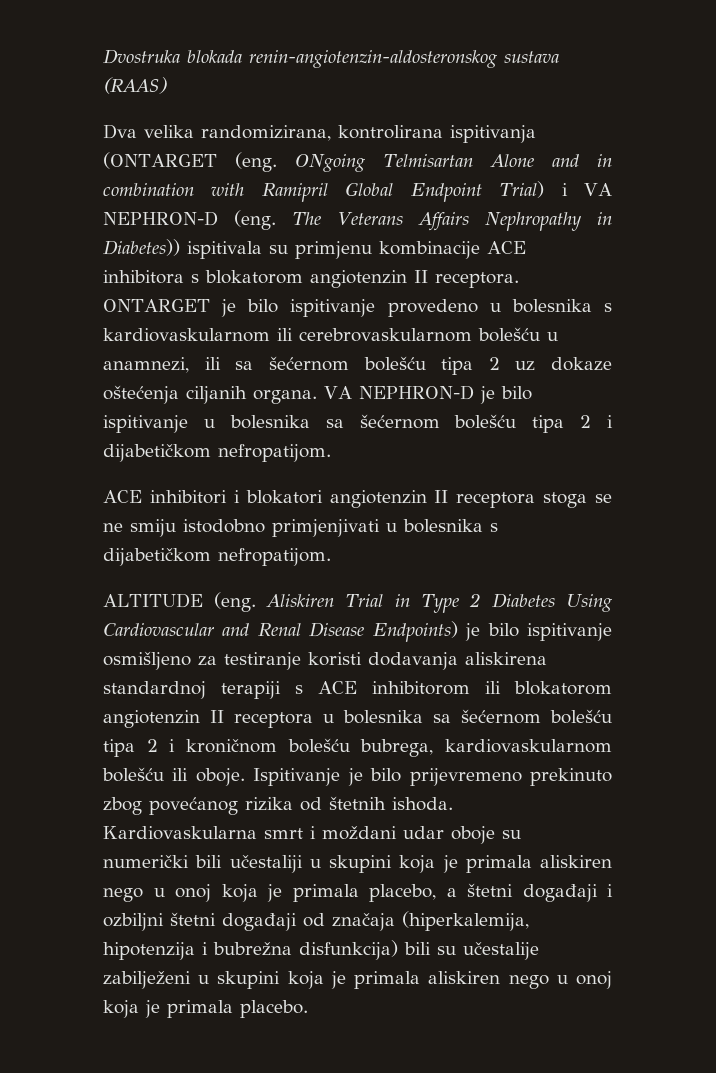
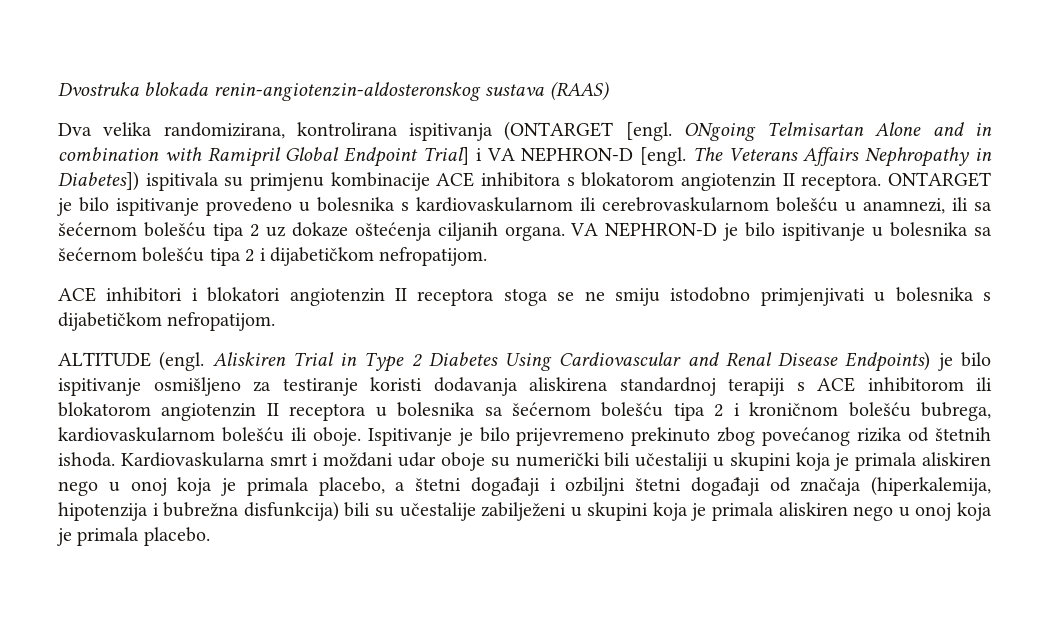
[234,152,277,172] (eng. -> [625,122,672,141] [engl.
[499,181,545,198] Trial) -> [422,147,469,165] Trial]
[234,210,277,230] (eng. -> [640,147,687,166] [engl.
[103,239,180,256] Diabetes)) -> [58,171,139,191] Diabetes])
[214,592,257,612] (eng. -> [159,351,205,371] (engl.

